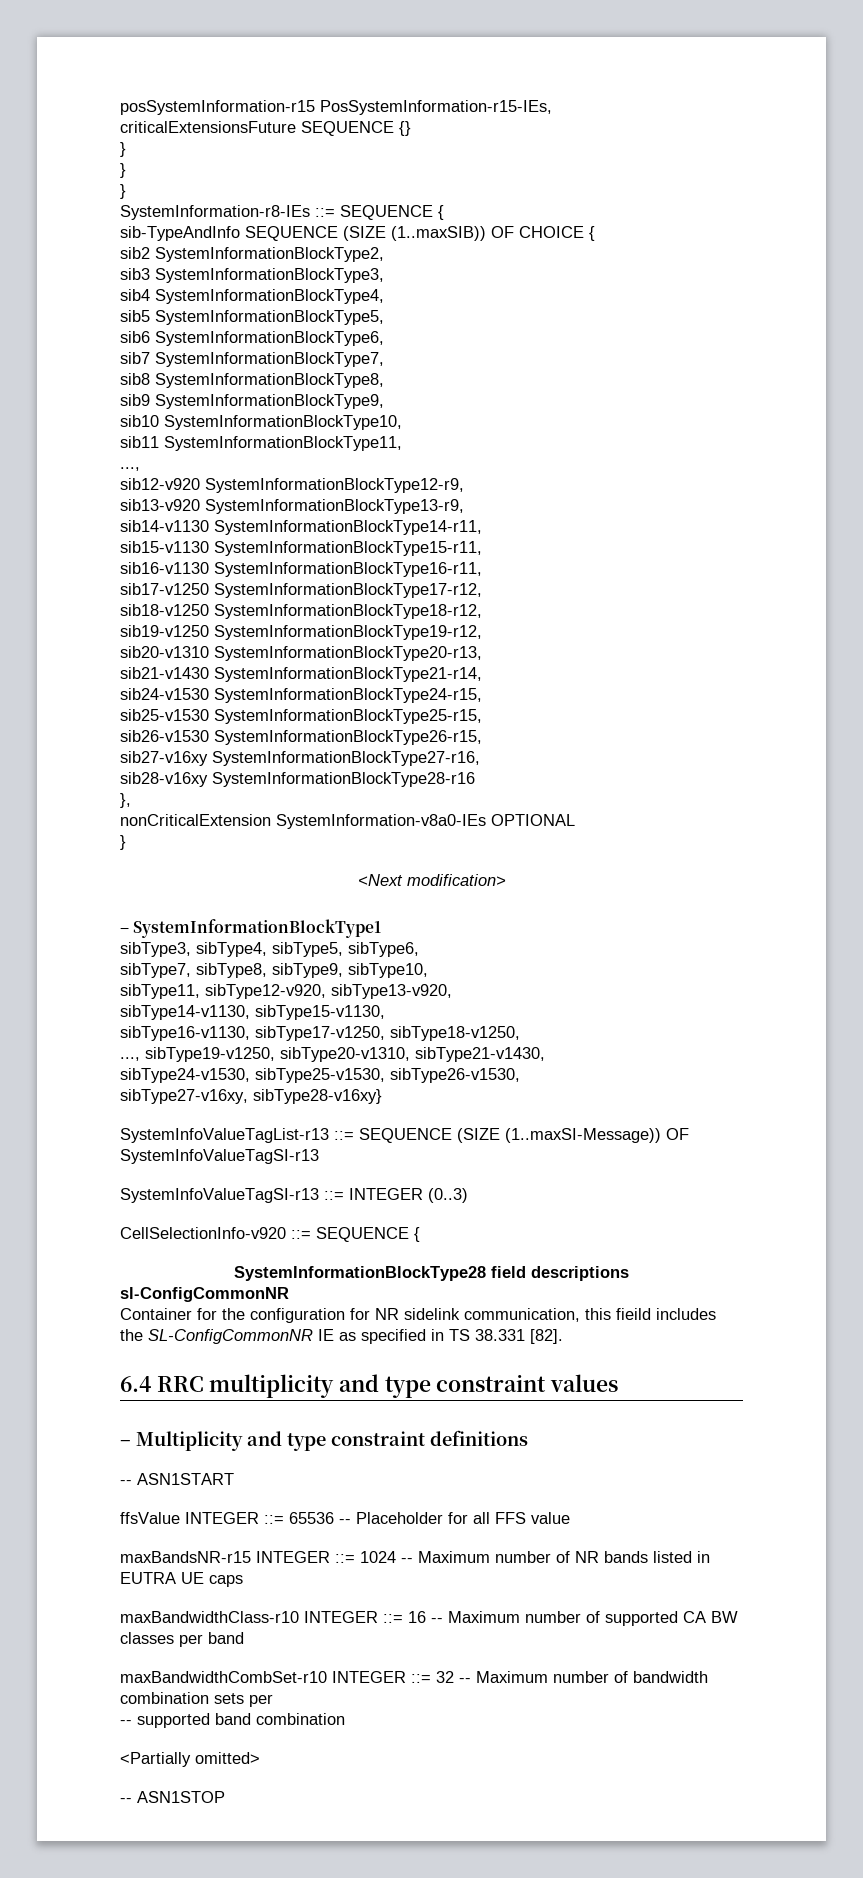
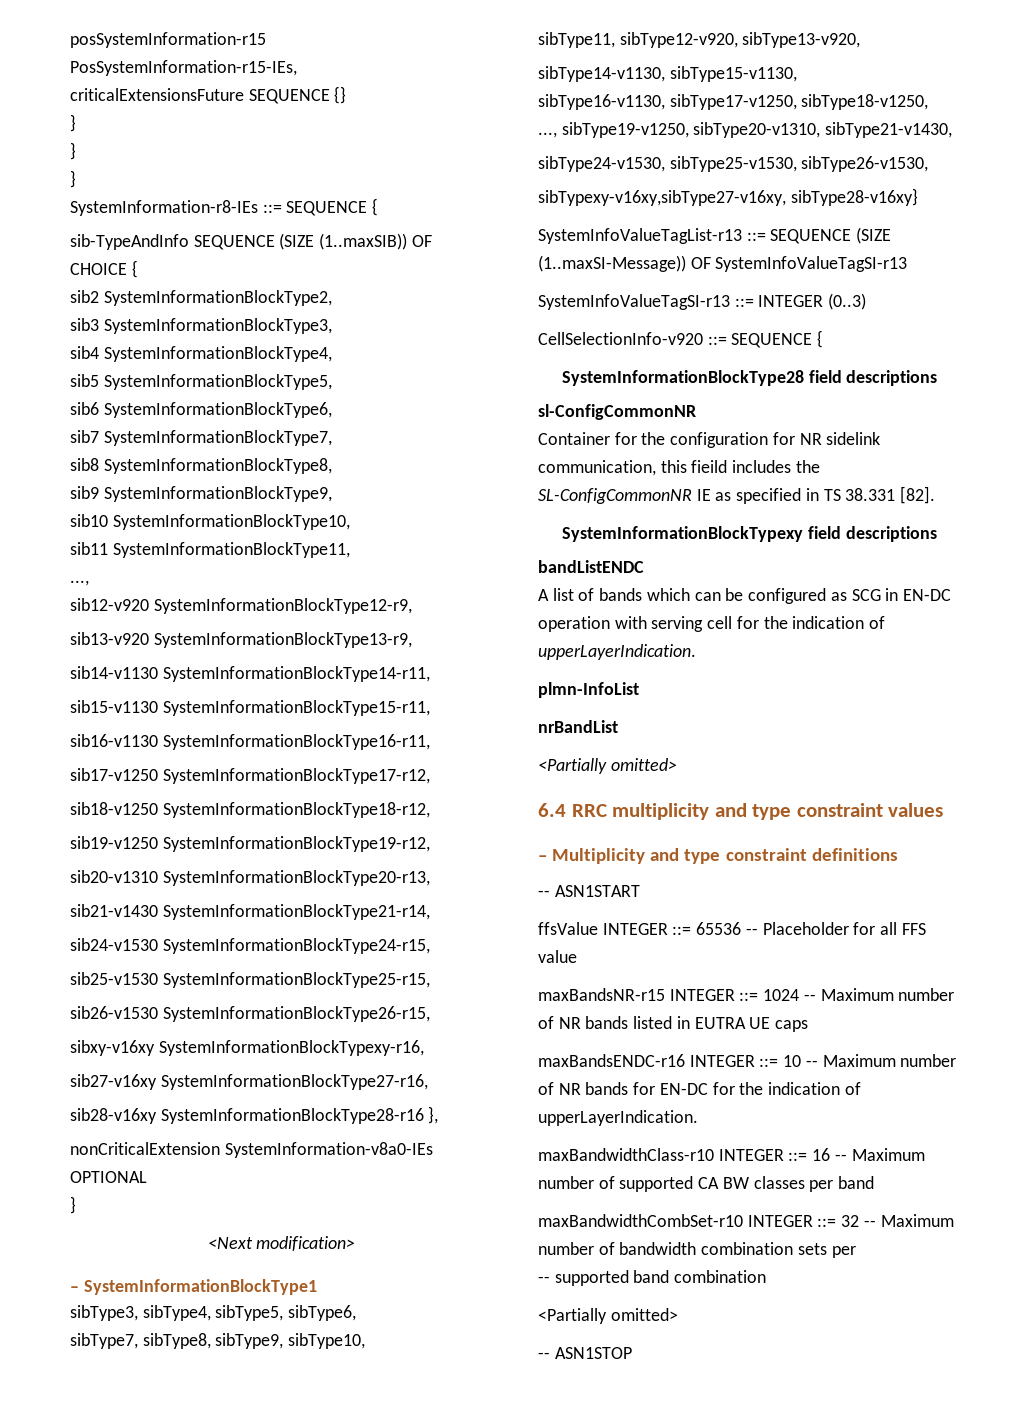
(482, 737) none -> [70,1040,424,1056] // sibxy-v16xy SystemInformationBlockTypexy-r16,
(475, 779) // -> (424, 1116) none
[120,1089,248,1104] sibType27-v16xy, -> [538,190,786,206] sibTypexy-v16xy,sibType27-v16xy,
(563, 1336) none -> [562,526,937,542] [538,560,644,573] [538,588,951,604] [538,616,886,632] [538,644,696,660] [538,682,639,698] [538,720,618,733] [538,758,677,774] // SystemInformationBlockTypexy field descriptions // bandListENDC // A list of bands which can be configured as SCG in EN-DC operation with serving cell for the indication of upperLayerIndication. // plmn-InfoList // nrBandList // <Partially omitted>
(243, 1581) none -> [538,1054,957,1067] [538,1082,861,1095] [538,1110,698,1126] // maxBandsENDC-r16 INTEGER ::= 10 -- Maximum number of NR bands for EN-DC for the indication of upperLayerIndication.

